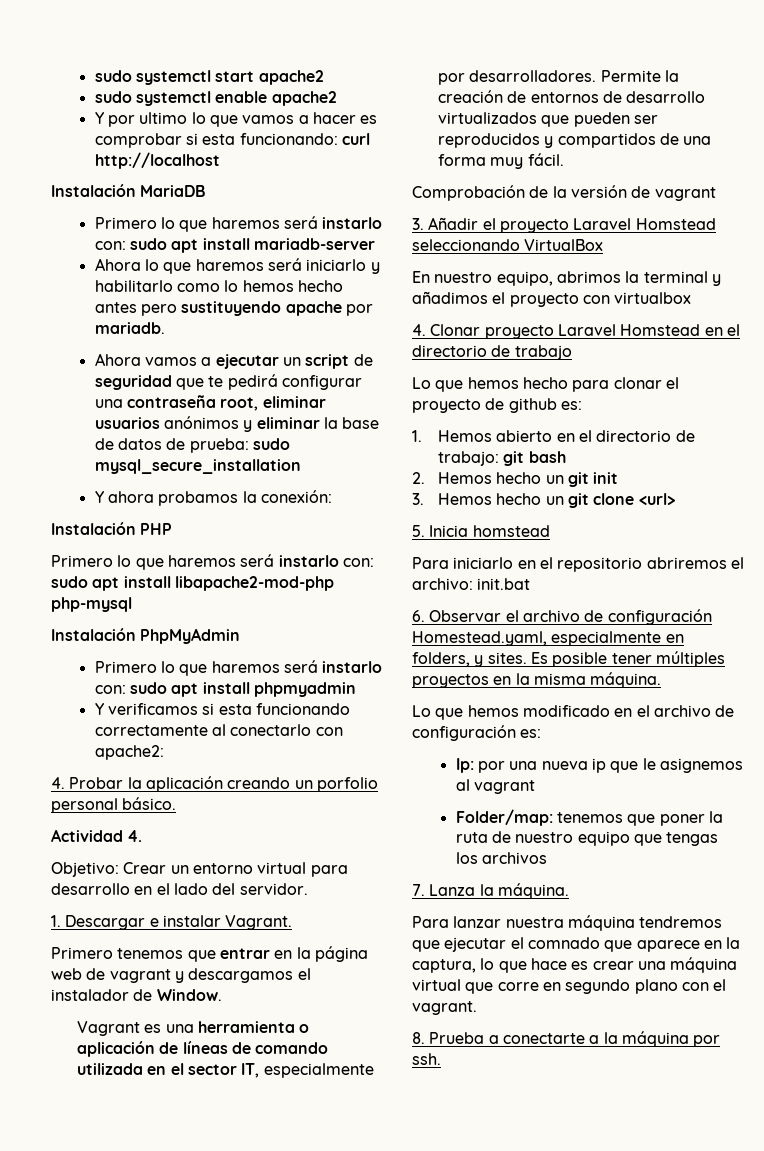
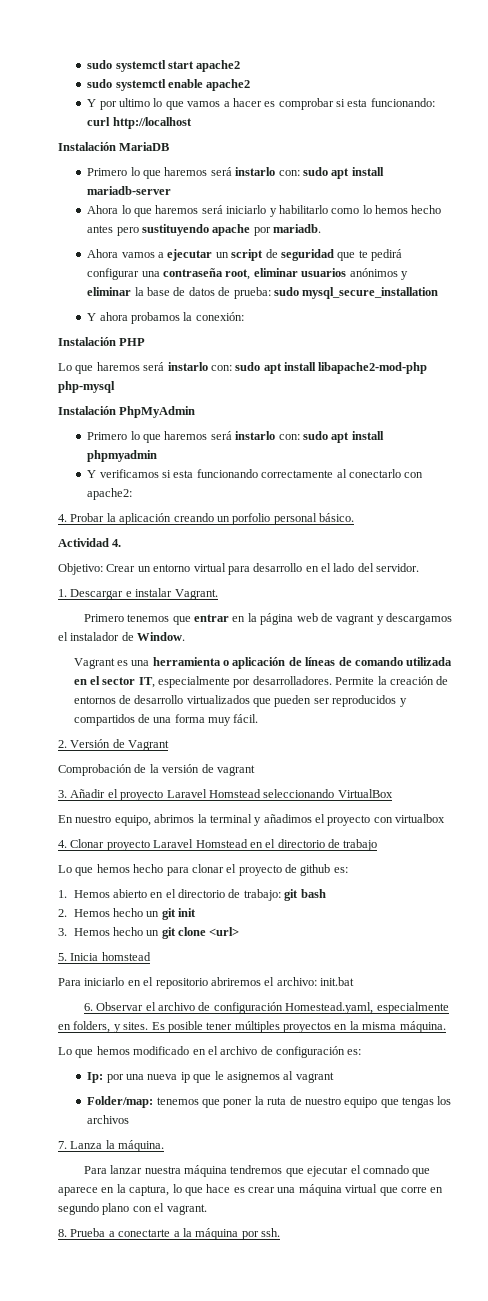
[51,555,132,567] Primero lo -> [58,363,72,371] Lo
(564, 159) none -> [58,739,170,751] // 2. Versión de Vagrant

